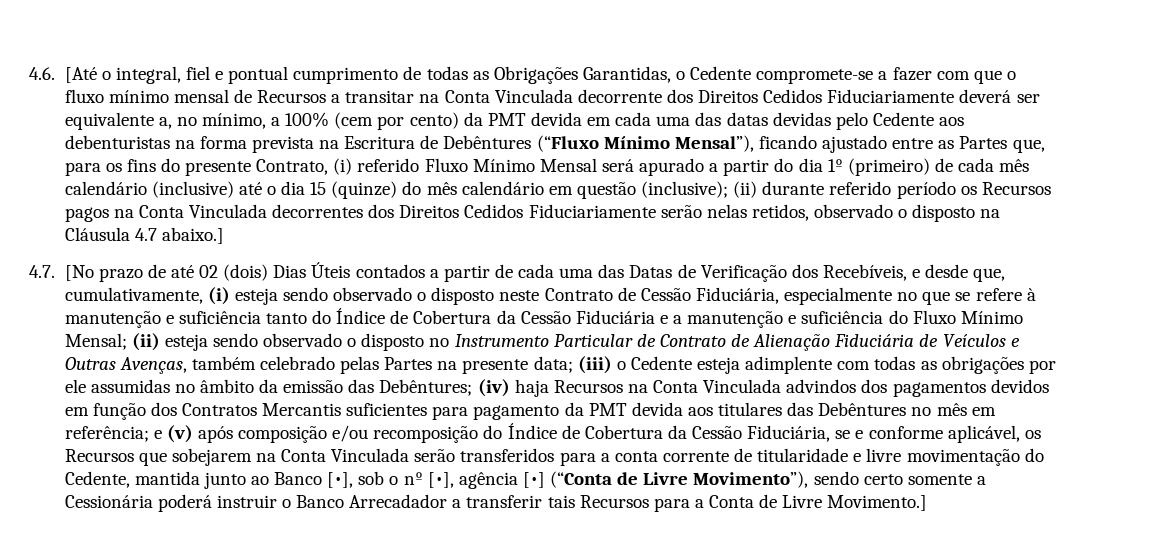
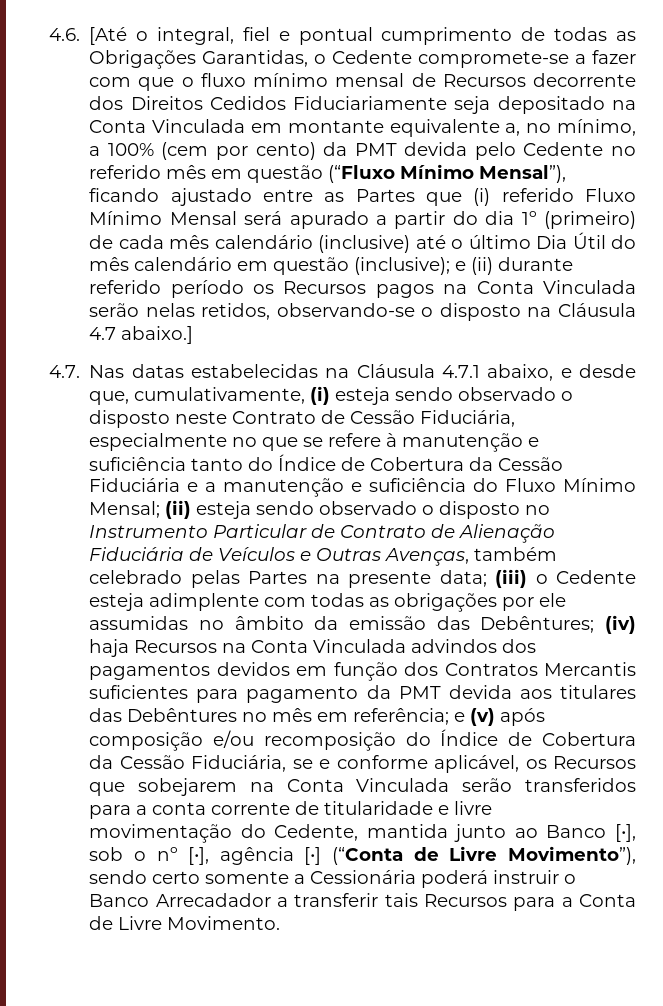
[331,89,573,103] a transitar na Conta Vinculada -> (526, 80) none
[959,89,1040,103] deverá ser -> [454,96,636,114] [89,119,384,133] seja depositado na Conta Vinculada em montante
[587,112,965,130] [64,135,532,153] em cada uma das datas devidas pelo Cedente aos debenturistas na forma prevista na Escritura de Debêntures -> [474,142,636,160] [89,165,324,183] pelo Cedente no referido mês em questão
[1012,139,1045,153] [64,158,329,176] que, para os fins do presente Contrato, -> [425,192,462,206] que
[281,181,398,199] dia 15 (quinze) -> [468,232,606,249] último Dia Útil
(729, 189) none -> [455,261,467,271] e
[272,204,656,218] decorrentes dos Direitos Cedidos Fiduciariamente -> (637, 287) none
[814,204,894,218] observado -> [276,303,415,317] observando-se
[64,262,907,282] [No prazo de até 02 (dois) Dias Úteis contados a partir de cada uma das Datas de Verificação dos Recebíveis, -> [89,364,554,381] Nas datas estabelecidas na Cláusula 4.7.1 abaixo,
[827,495,928,511] Movimento.] -> [167,916,281,930] Movimento.

